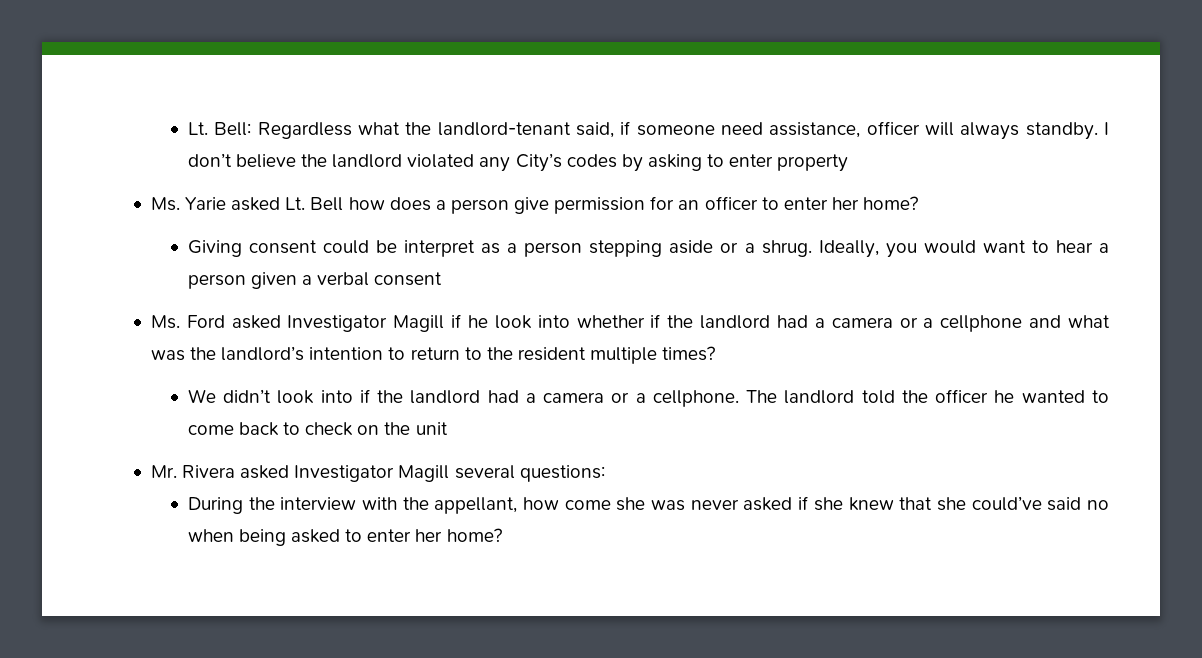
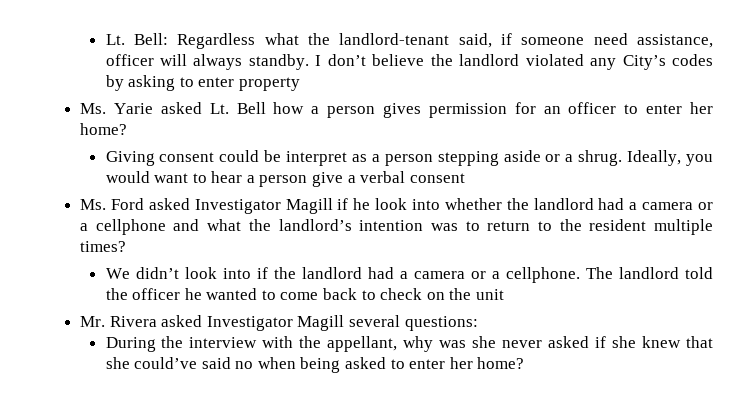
[389,197,550,214] does a person give -> [311,103,421,118] a person gives
[250,272,297,289] given -> [312,172,344,187] give
[650,314,661,328] if -> (502, 204) none
[150,350,185,361] was -> (242, 225) none
(384, 353) none -> [430,223,458,231] was
[522,497,686,511] how come she was -> [403,336,497,352] why was she

